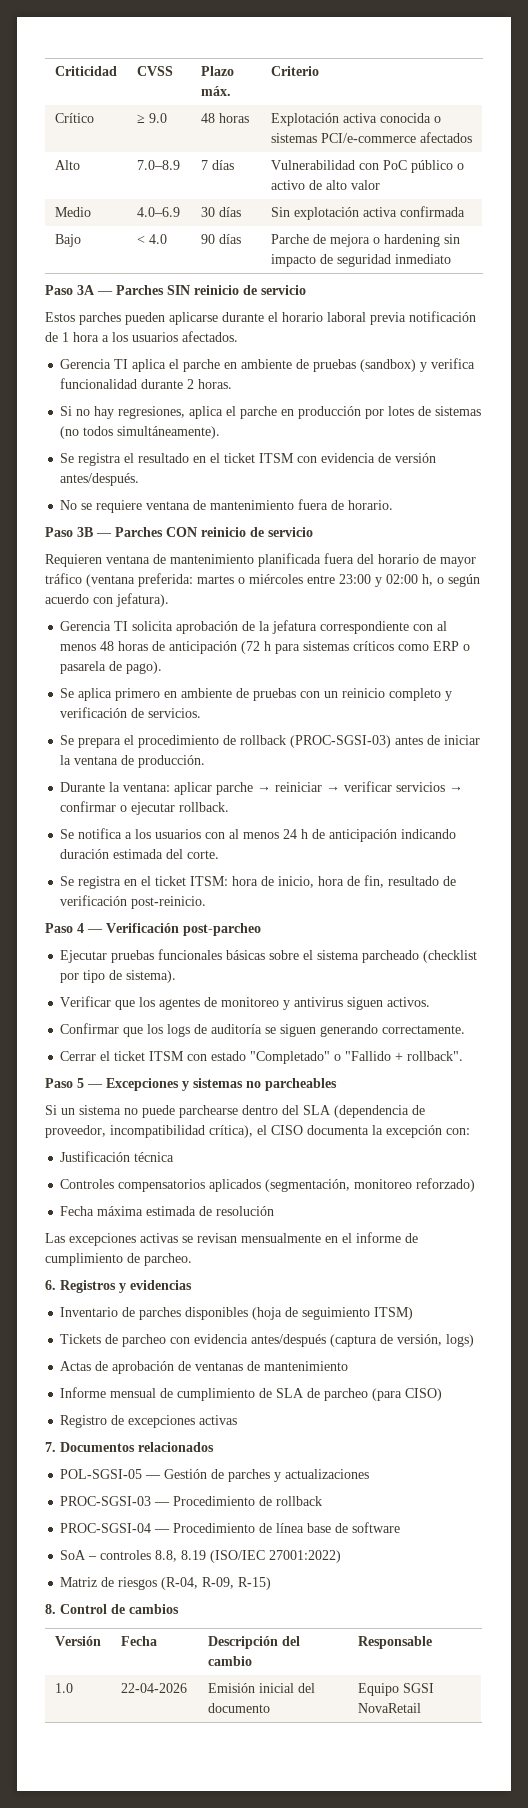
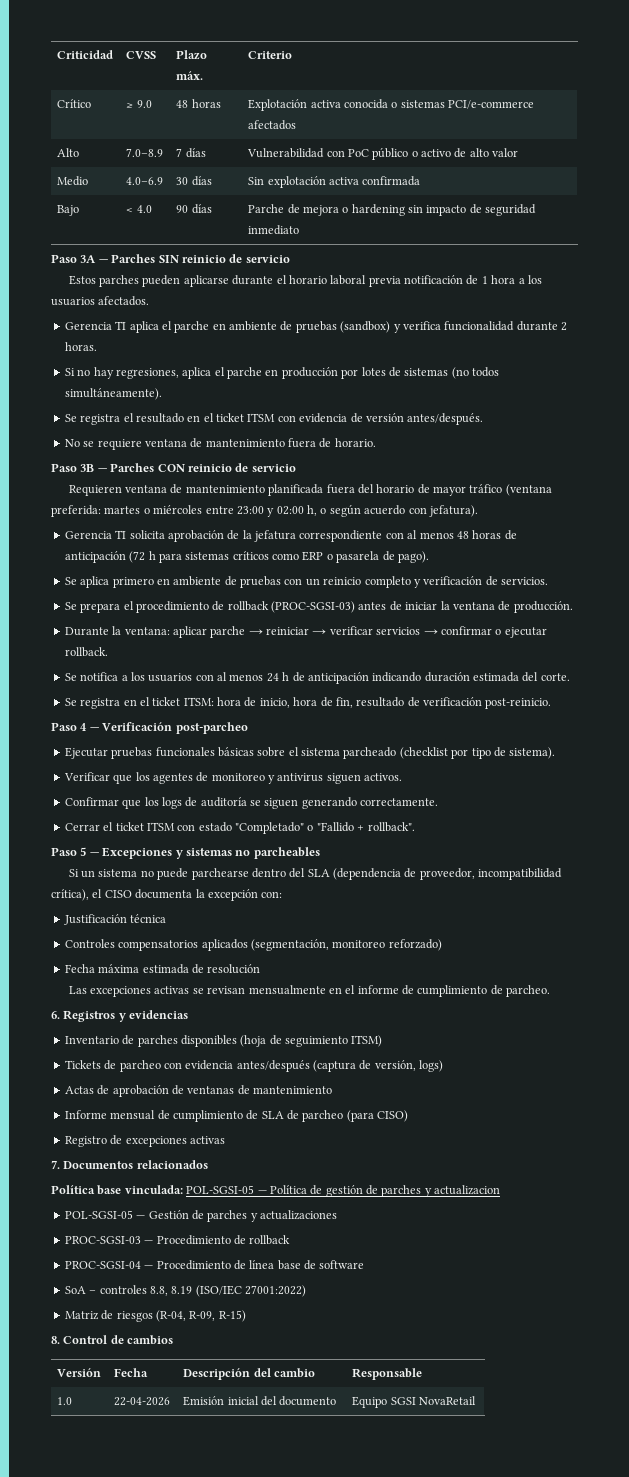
(214, 1447) none -> [51,1185,501,1197] // Política base vinculada: POL-SGSI-05 — Política de gestión de parches y actualizacion

